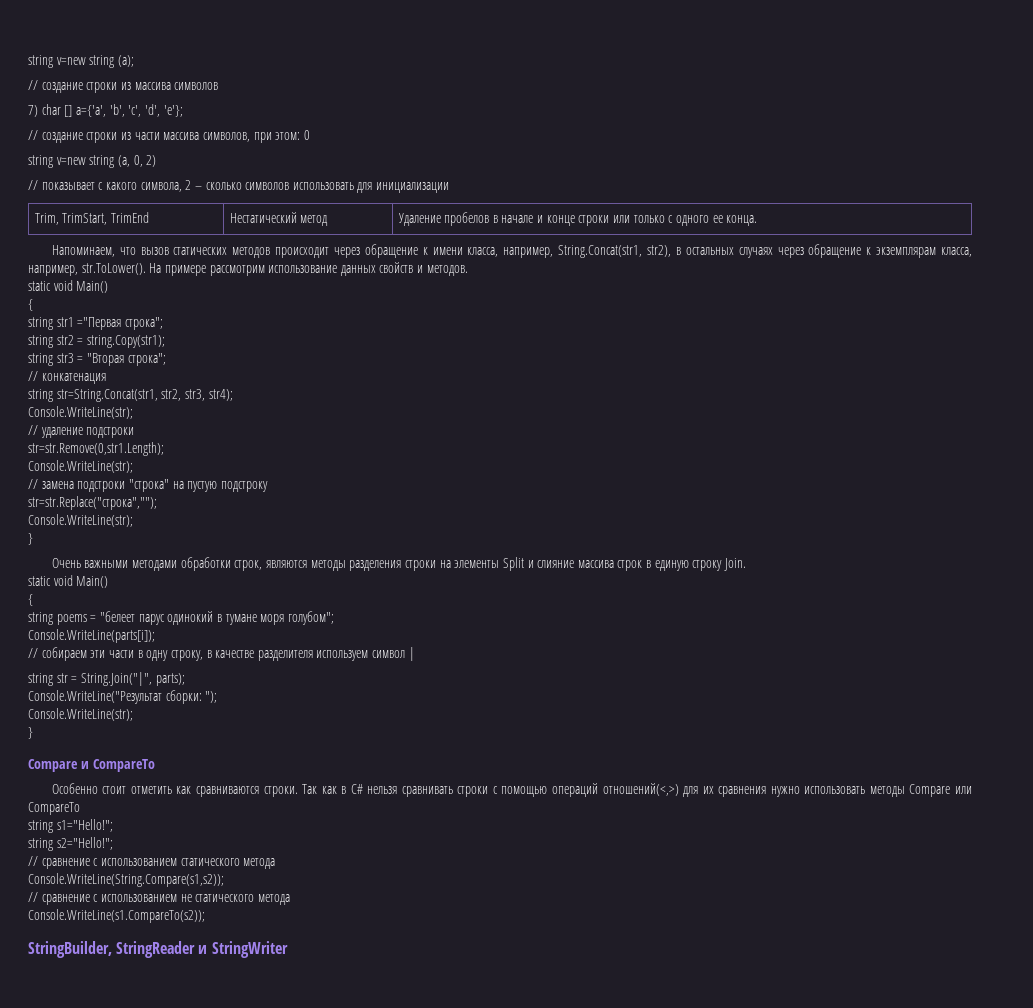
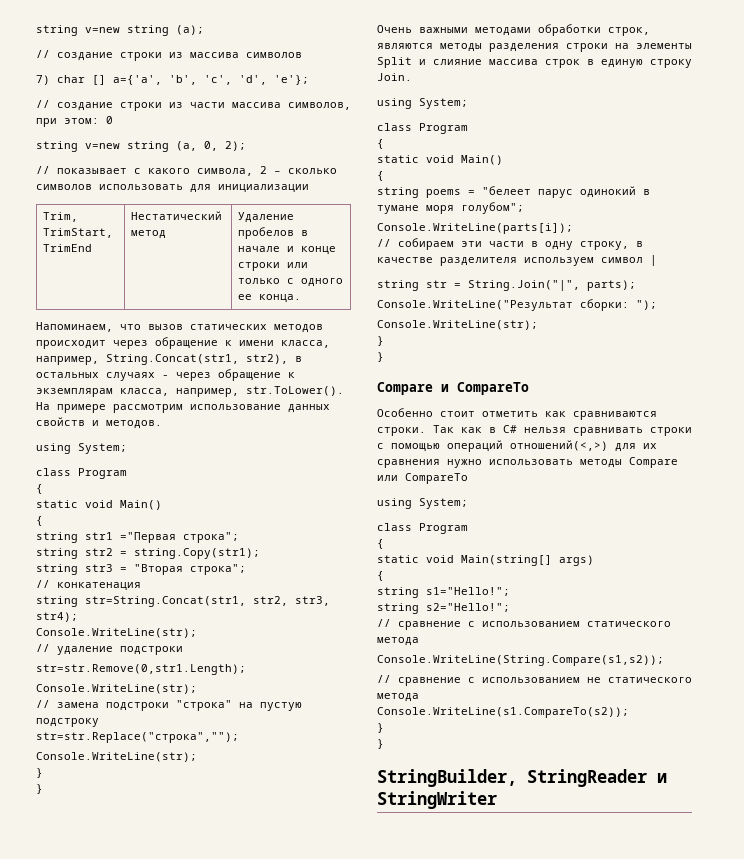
[146,155,157,167] 2) -> [225,141,246,151] 2);
(773, 252) none -> [162,375,169,378] -
(468, 270) none -> [36,443,127,454] [36,468,127,479] [36,484,43,494] // using System; // class Program // {
(33, 539) none -> [36,784,43,794] // }
(747, 564) none -> [377,98,468,109] [377,123,468,134] [377,139,384,149] // using System; // class Program // {
(33, 733) none -> [377,352,384,362] // }
(80, 808) none -> [377,498,468,509] [377,523,468,534] [377,539,384,549] [377,555,594,566] [377,571,384,581] // using System; // class Program // { // static void Main(string[] args) // {
(205, 916) none -> [377,723,384,733] [377,739,384,749] // } // }

